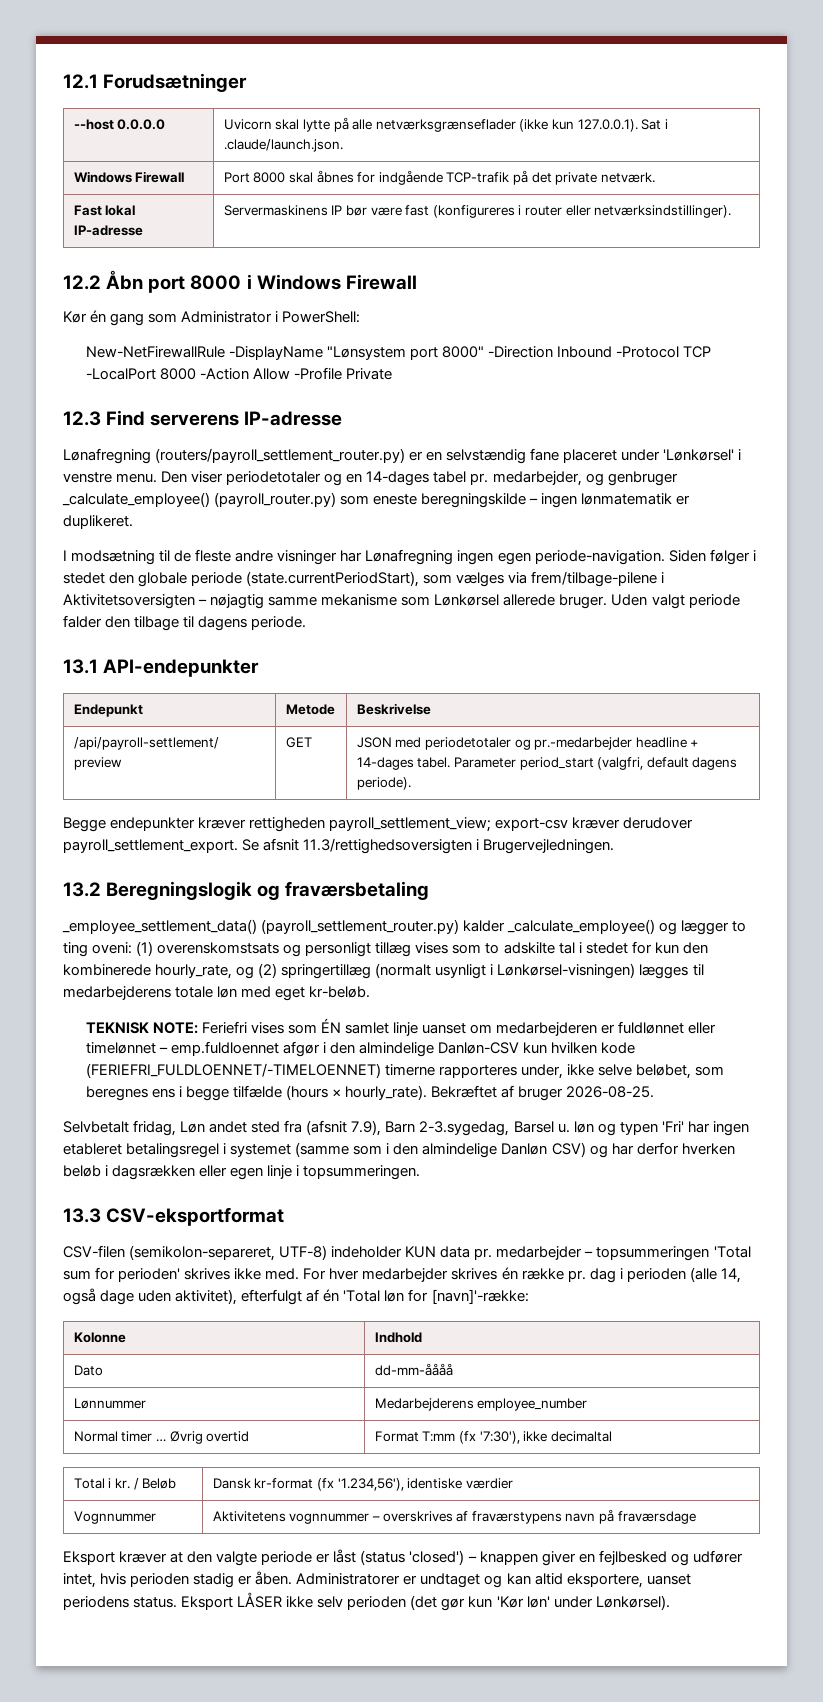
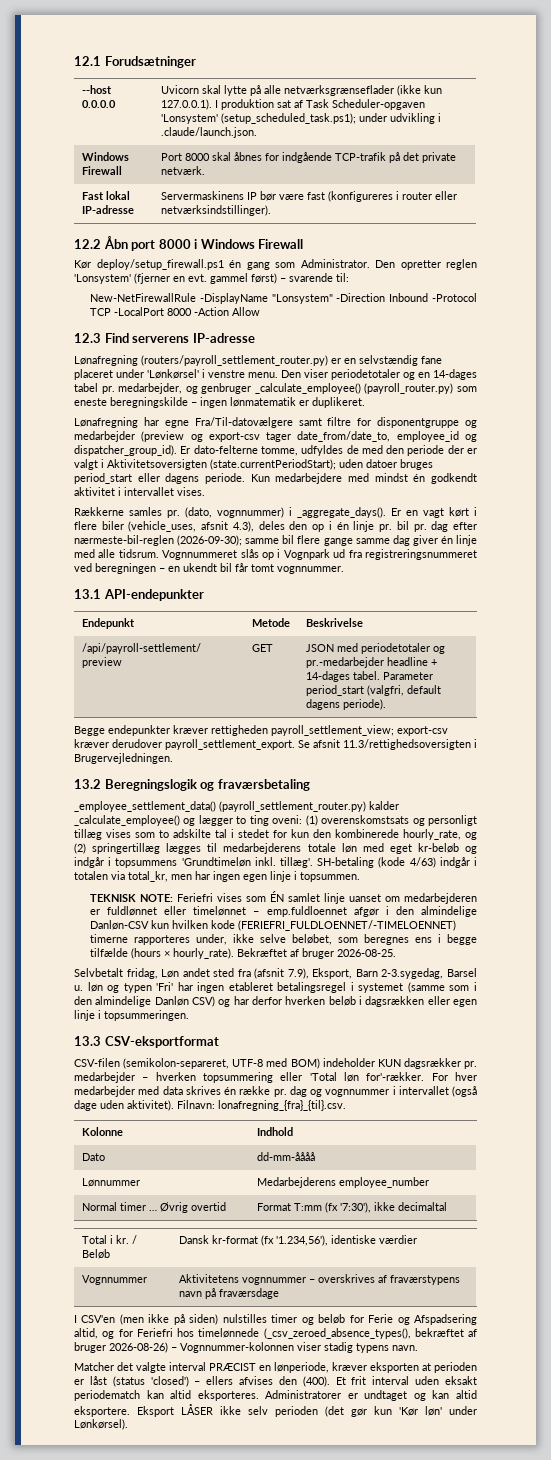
[641,119,662,130] Sat -> [214,99,425,110] [160,113,435,124] I produktion sat af Task Scheduler-opgaven 'Lonsystem' (setup_scheduled_task.ps1); under udvikling
(87, 317) none -> [96,259,224,270] deploy/setup_firewall.ps1
[181,311,361,323] Administrator i PowerShell: -> [300,259,477,270] [74,273,349,284] Administrator. Den opretter reglen 'Lonsystem' (fjerner en evt. gammel først) – svarende til:
[326,346,484,360] "Lønsystem port 8000" -> [271,294,333,304] "Lonsystem"
[293,367,392,380] -Profile Private -> (261, 311) none
[63,549,756,565] [63,571,665,587] [63,594,740,609] [63,615,307,631] I modsætning til de fleste andre visninger har Lønafregning ingen egen periode-navigation. Siden følger i stedet den globale periode (state.currentPeriodStart), som vælges via frem/tilbage-pilene i Aktivitetsoversigten – nøjagtig samme mekanisme som Lønkørsel allerede bruger. Uden valgt periode falder den tilbage til dagens periode. -> [74,417,477,428] [74,431,477,442] [74,445,478,456] [74,459,433,470] [74,473,478,484] [74,487,205,496] [74,507,477,518] [74,521,477,532] [74,535,478,546] [74,549,477,560] [74,563,344,574] Lønafregning har egne Fra/Til-datovælgere samt filtre for disponentgruppe og medarbejder (preview og export-csv tager date_from/date_to, employee_id og dispatcher_group_id). Er dato-felterne tomme, udfyldes de med den periode der er valgt i Aktivitetsoversigten (state.currentPeriodStart); uden datoer bruges period_start eller dagens periode. Kun medarbejdere med mindst én godkendt aktivitet i intervallet vises. // Rækkerne samles pr. (dato, vognnummer) i _aggregate_days(). Er en vagt kørt i flere biler (vehicle_uses, afsnit 4.3), deles den op i én linje pr. bil pr. dag efter nærmeste-bil-reglen (2026-09-30); samme bil flere gange samme dag giver én linje med alle tidsrum. Vognnummeret slås op i Vognpark ud fra registreringsnummeret ved beregningen – en ukendt bil får tomt vognnummer.
[375,963,636,979] (normalt usynligt i Lønkørsel-visningen) -> (161, 848) none
[309,986,371,998] kr-beløb. -> [417,843,478,854] [74,857,477,868] [74,871,360,882] kr-beløb og indgår i topsummens 'Grundtimeløn inkl. tillæg'. SH-betaling (kode 4/63) indgår i totalen via total_kr, men har ingen egen linje i topsummen.
(382, 1128) none -> [312,968,353,979] Eksport,
[279,1245,328,1260] UTF-8) -> [232,1058,320,1069] UTF-8 med BOM)
[440,1246,471,1258] data -> [403,1058,461,1069] dagsrækker
[596,1246,751,1261] [63,1267,300,1282] topsummeringen 'Total sum for perioden' skrives ikke med. -> [155,1072,425,1083] hverken topsummering eller 'Total løn for'-rækker.
(449, 1275) none -> [138,1086,183,1095] med data
[619,1267,741,1283] [63,1288,529,1305] i perioden (alle 14, også dage uden aktivitet), efterfulgt af én 'Total løn for [navn]'-række: -> [310,1086,477,1097] [74,1100,346,1111] og vognnummer i intervallet (også dage uden aktivitet). Filnavn: lonafregning_{fra}_{til}.csv.
[63,1551,313,1566] Eksport kræver at den valgte periode -> [74,1314,477,1325] [74,1328,477,1339] [74,1342,418,1353] [74,1362,477,1373] I CSV'en (men ikke på siden) nulstilles timer og beløb for Ferie og Afspadsering altid, og for Feriefri hos timelønnede (_csv_zeroed_absence_types(), bekræftet af bruger 2026-08-26) – Vognnummer-kolonnen viser stadig typens navn. // Matcher det valgte interval PRÆCIST en lønperiode, kræver eksporten at perioden
[479,1550,743,1566] [63,1571,293,1588] knappen giver en fejlbesked og udfører intet, hvis perioden stadig er åben. -> [206,1376,478,1387] [74,1390,259,1401] ellers afvises den (400). Et frit interval uden eksakt periodematch kan altid eksporteres.
[566,1573,691,1588] [63,1596,178,1610] eksportere, uanset periodens status. -> [74,1406,130,1417] eksportere.

